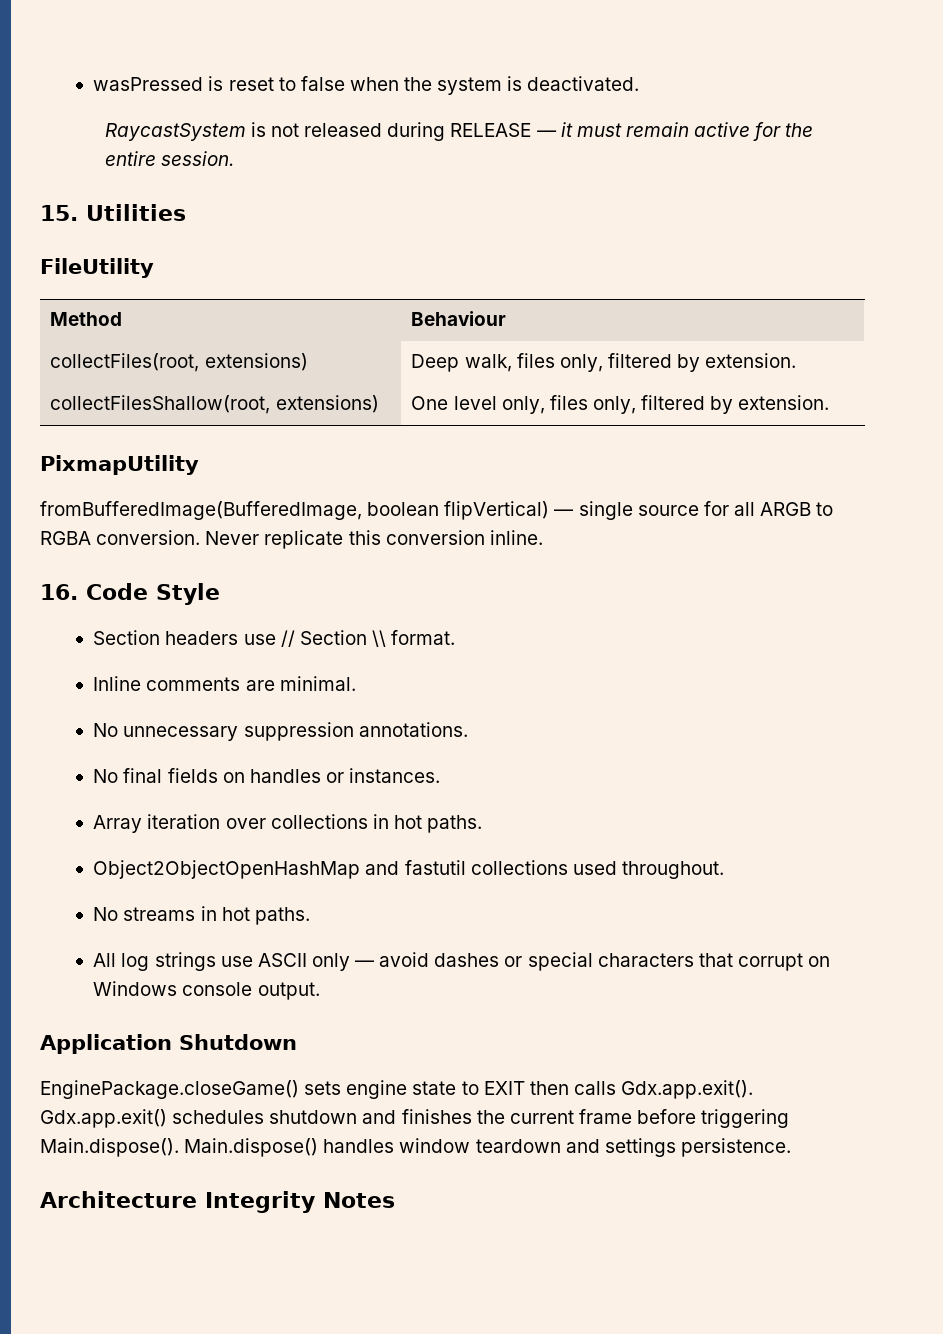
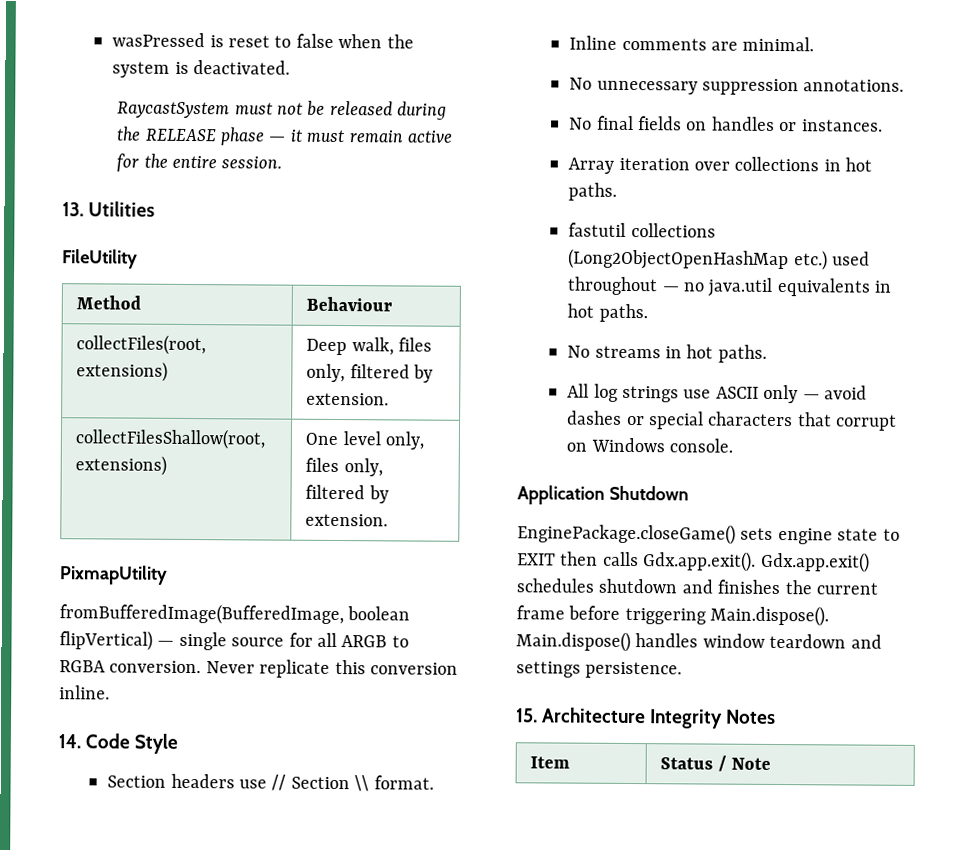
[250,122,532,141] is not released during RELEASE -> [234,100,448,120] [116,126,266,146] must not be released during the RELEASE phase
[40,205,78,221] 15. -> [62,202,84,217] 13.
[40,584,78,600] 16. -> [58,734,81,749] 14.
[93,860,724,879] Object2ObjectOpenHashMap and fastutil collections used throughout. -> [568,222,716,238] [568,248,870,271] [567,276,893,297] [567,303,648,323] fastutil collections (Long2ObjectOpenHashMap etc.) used throughout — no java.util equivalents in hot paths.
[182,982,320,1000] console output. -> [668,438,733,453] console.
(791, 1147) none -> [516,708,538,723] 15.
(395, 1200) none -> [530,756,571,769] [660,755,771,772] // Item | Status / Note

